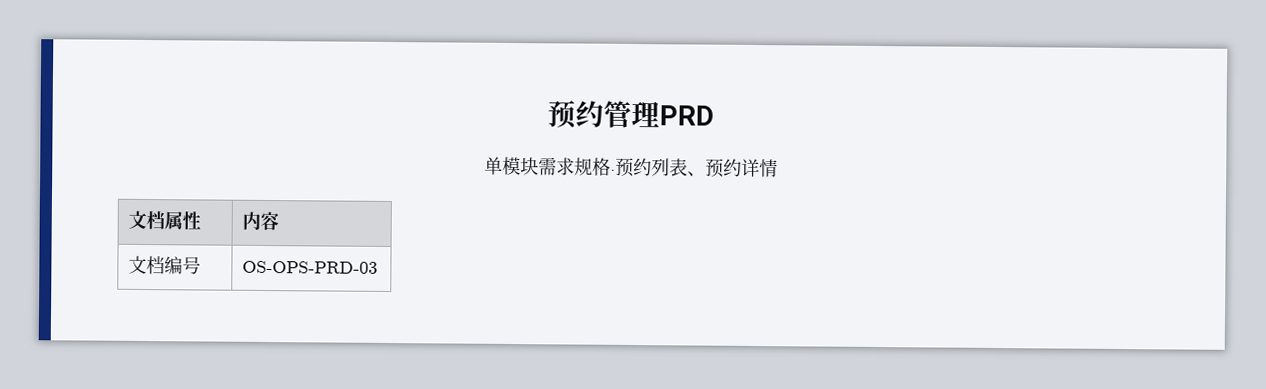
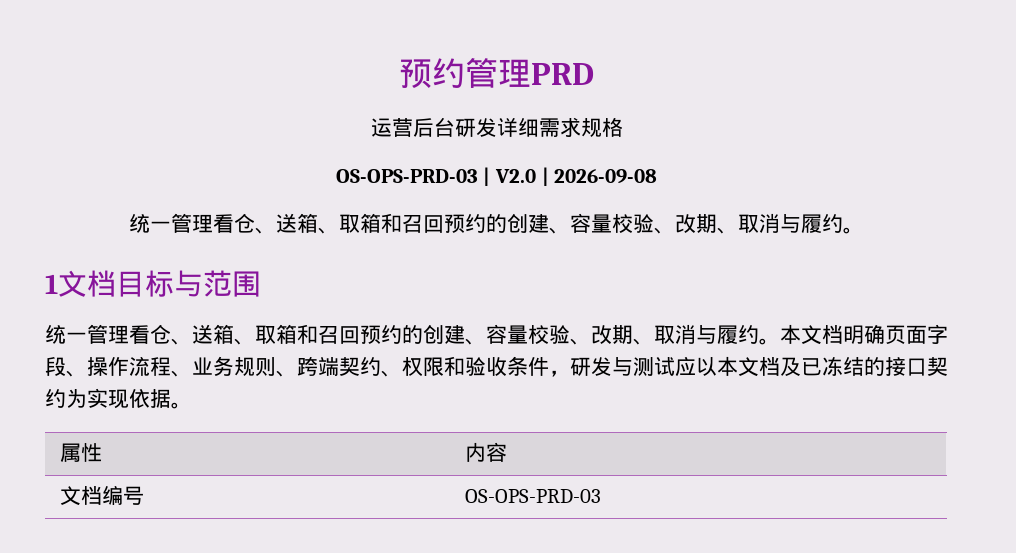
[483,156,778,178] [128,210,166,230] 单模块需求规格·预约列表、预约详情 // 文档 -> [370,117,623,137] [335,167,658,186] [129,213,864,234] [45,270,261,297] [45,324,948,345] [45,356,948,377] [45,388,192,409] 运营后台研发详细需求规格 // OS-OPS-PRD-03 | V2.0 | 2026-09-08 // 统一管理看仓、送箱、取箱和召回预约的创建、容量校验、改期、取消与履约。 // 1文档目标与范围 // 统一管理看仓、送箱、取箱和召回预约的创建、容量校验、改期、取消与履约。本文档明确页面字段、操作流程、业务规则、跨端契约、权限和验收条件，研发与测试应以本文档及已冻结的接口契约为实现依据。 //

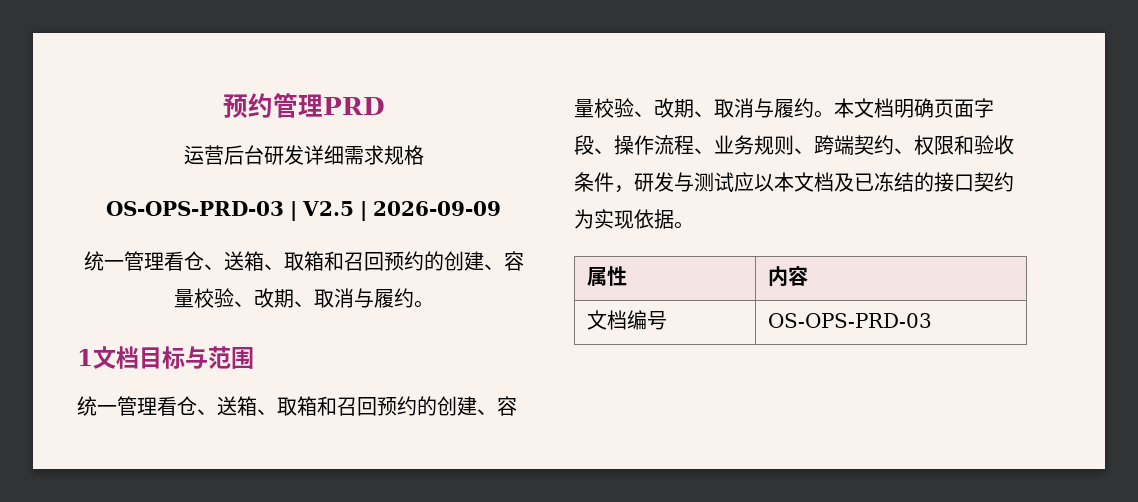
[495,167,658,186] V2.0 | 2026-09-08 -> [302,201,502,221] V2.5 | 2026-09-09

